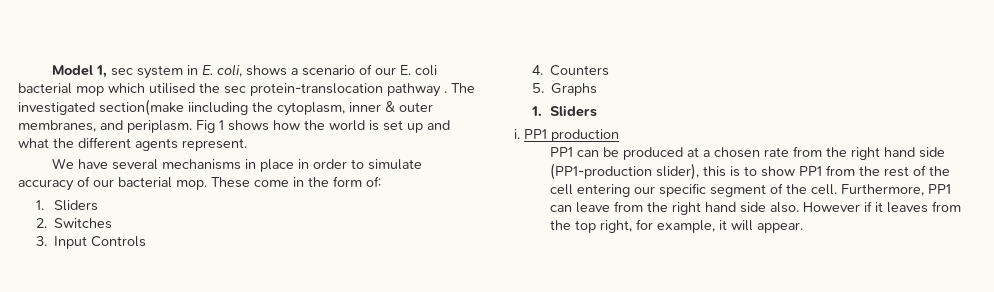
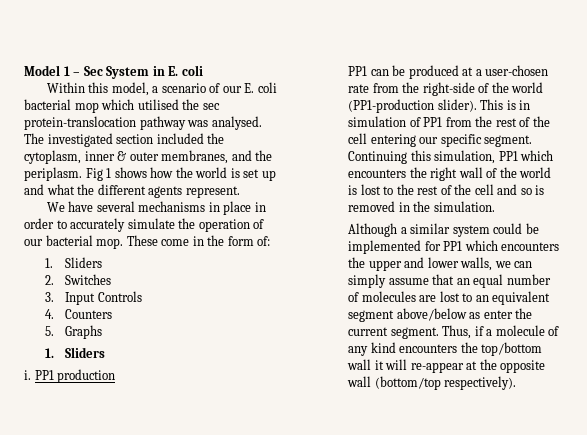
[96,64,288,79] 1, sec system in E. coli, shows -> [63,65,203,79] [46,82,149,96] 1 – Sec System in E. coli // Within this model,
[444,83,475,93] [18,99,248,116] . The investigated section(make iincluding -> [187,116,262,130] [24,133,204,147] was analysed. The investigated section included
(123, 125) none -> [255,150,273,161] the
[368,159,423,170] [18,179,74,191] simulate accuracy -> [70,218,250,232] accurately simulate the operation
[714,147,761,158] chosen -> [485,65,549,76] user-chosen
[851,147,946,160] [550,163,796,180] right hand side (PP1-production slider), this is to show -> [422,82,544,96] [348,99,531,113] [348,116,421,127] right-side of the world (PP1-production slider). This is in simulation of
[710,183,952,197] [550,201,962,215] [550,219,804,233] segment of the cell. Furthermore, PP1 can leave from the right hand side also. However if it leaves from the top right, for example, it will appear. -> [484,135,533,147] [348,150,554,164] [348,167,552,181] [348,184,545,195] [348,201,495,212] [348,223,539,237] [348,240,560,254] [348,257,533,271] [348,274,551,288] [348,291,551,305] [348,308,533,322] [348,325,560,339] [348,342,543,356] [347,359,546,373] [347,376,517,390] segment. Continuing this simulation, PP1 which encounters the right wall of the world is lost to the rest of the cell and so is removed in the simulation. // Although a similar system could be implemented for PP1 which encounters the upper and lower walls, we can simply assume that an equal number of molecules are lost to an equivalent segment above/below as enter the current segment. Thus, if a molecule of any kind encounters the top/bottom wall it will re-appear at the opposite wall (bottom/top respectively).

